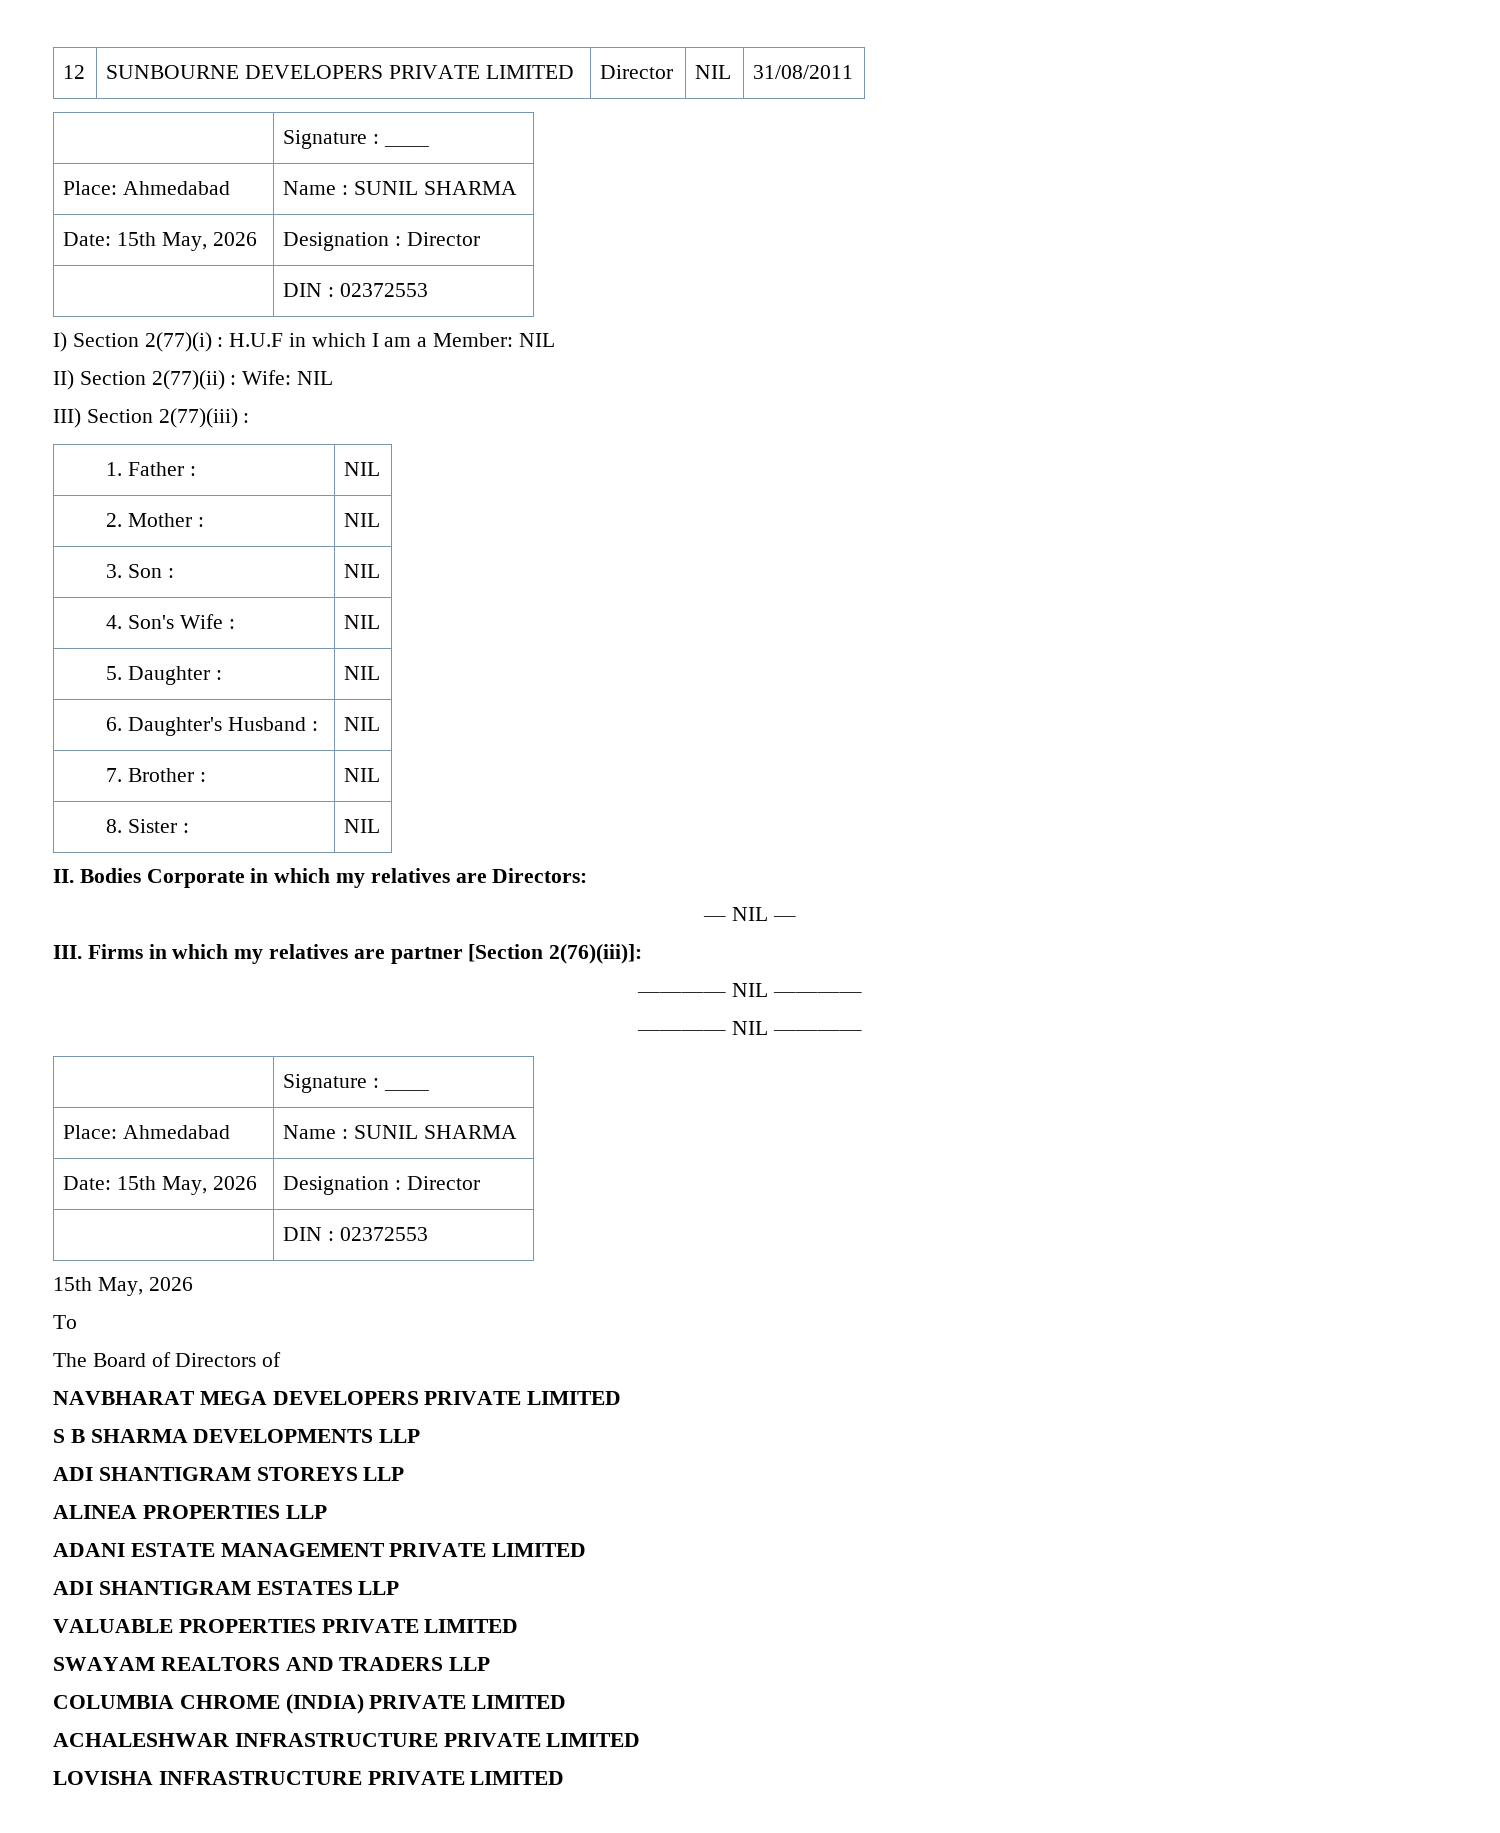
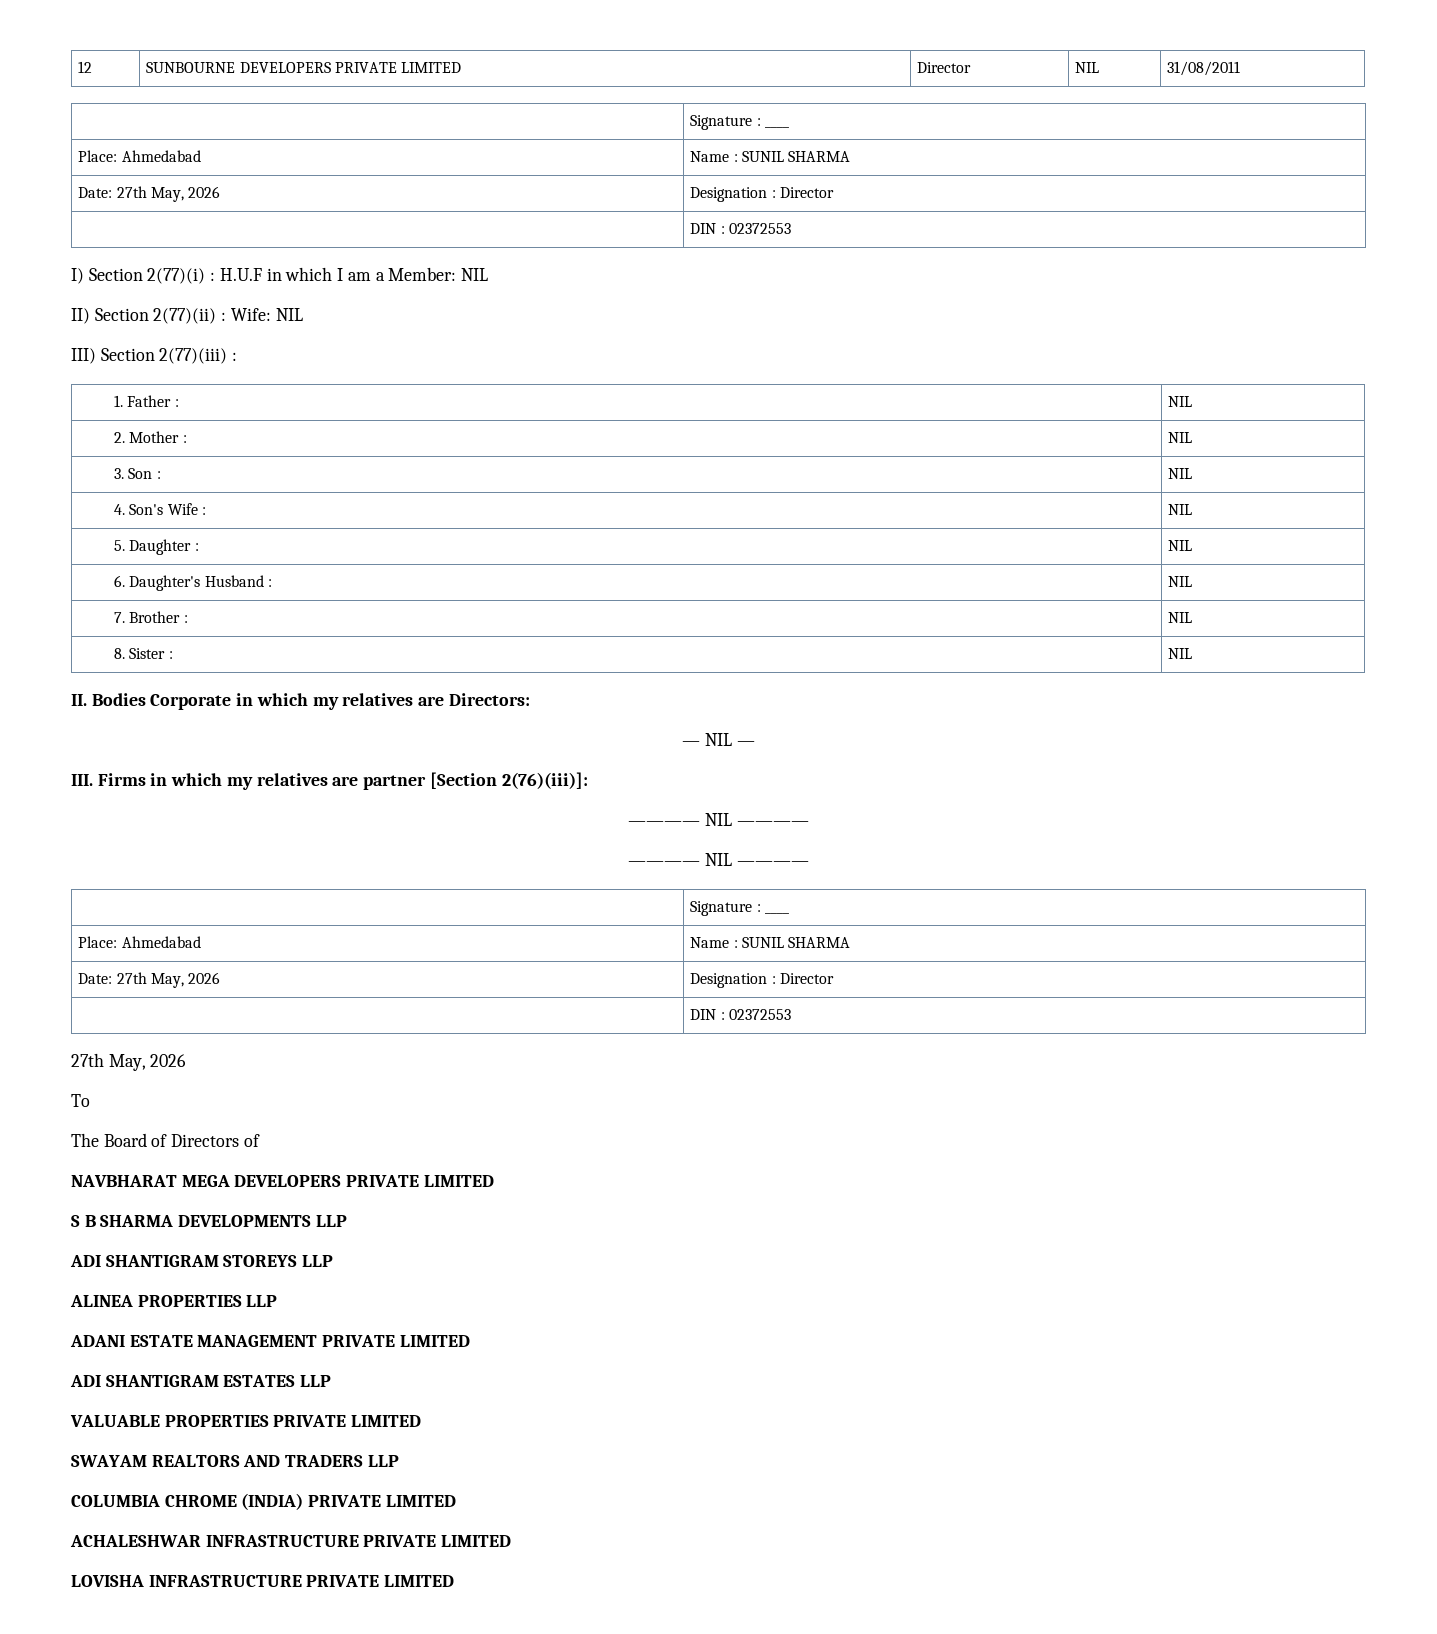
[117,232,157,246] 15th -> [116,186,147,198] 27th
[117,1176,257,1195] [283,1176,480,1195] [283,1227,428,1241] [53,1277,92,1291] 15th May, 2026 | Designation : Director // | DIN : 02372553 // 15th -> [116,972,221,988] [690,973,835,988] [690,1009,792,1020] [71,1053,104,1067] 27th May, 2026 | Designation : Director // | DIN : 02372553 // 27th

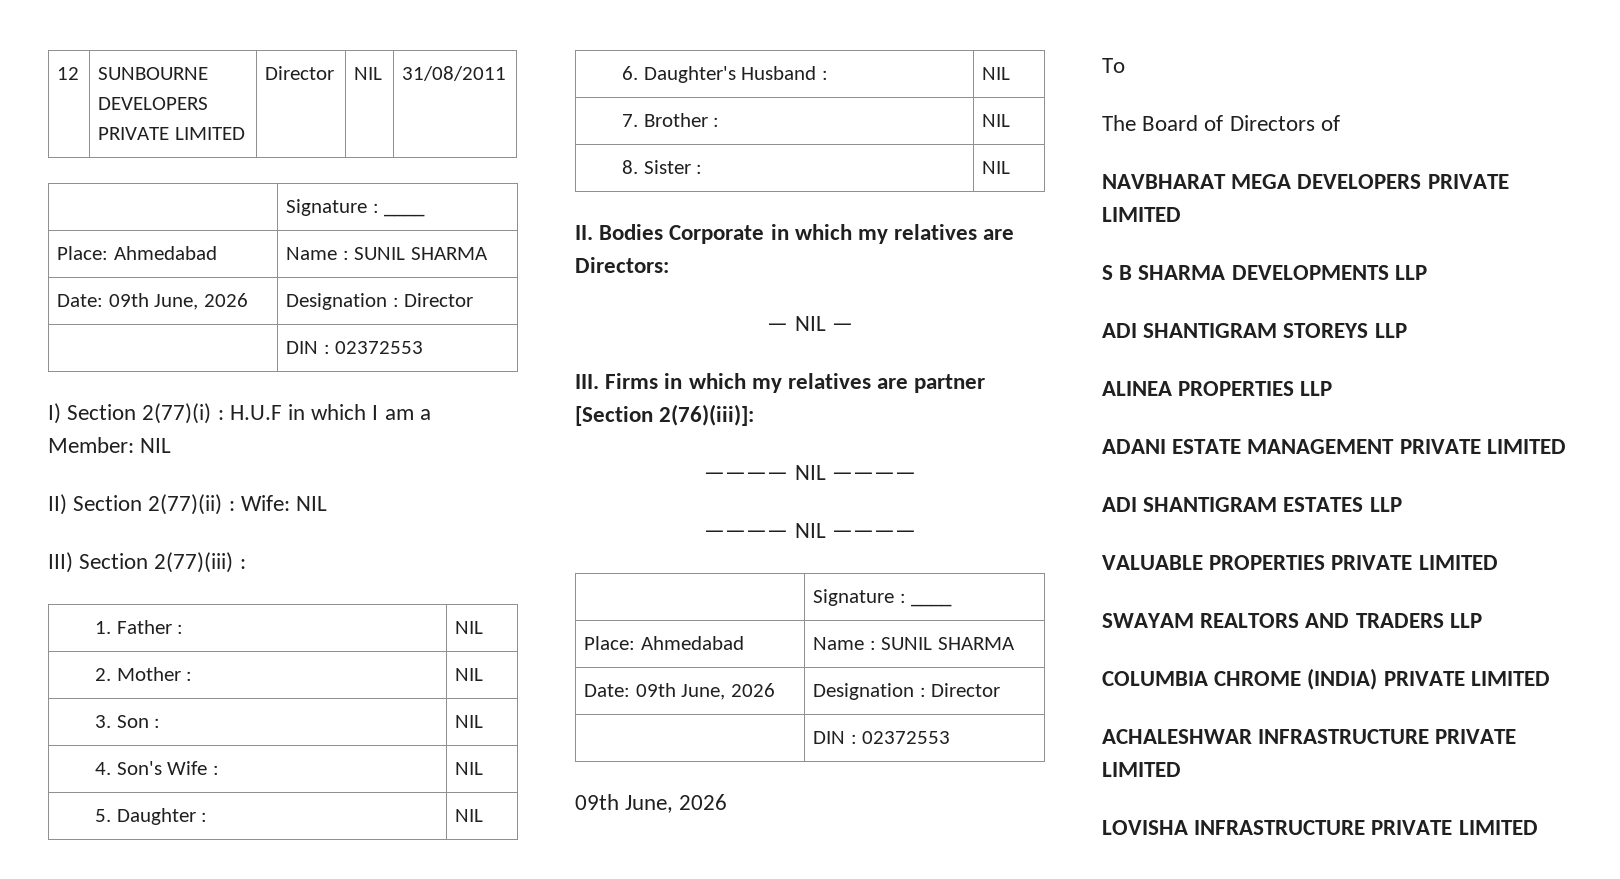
[116,186,185,202] 27th May, -> [108,293,199,310] 09th June,
[116,972,221,988] [690,973,835,988] [690,1009,792,1020] [71,1053,146,1071] 27th May, 2026 | Designation : Director // | DIN : 02372553 // 27th May, -> [635,683,775,700] [813,683,1001,700] [813,731,951,744] [575,794,674,813] 09th June, 2026 | Designation : Director // | DIN : 02372553 // 09th June,

